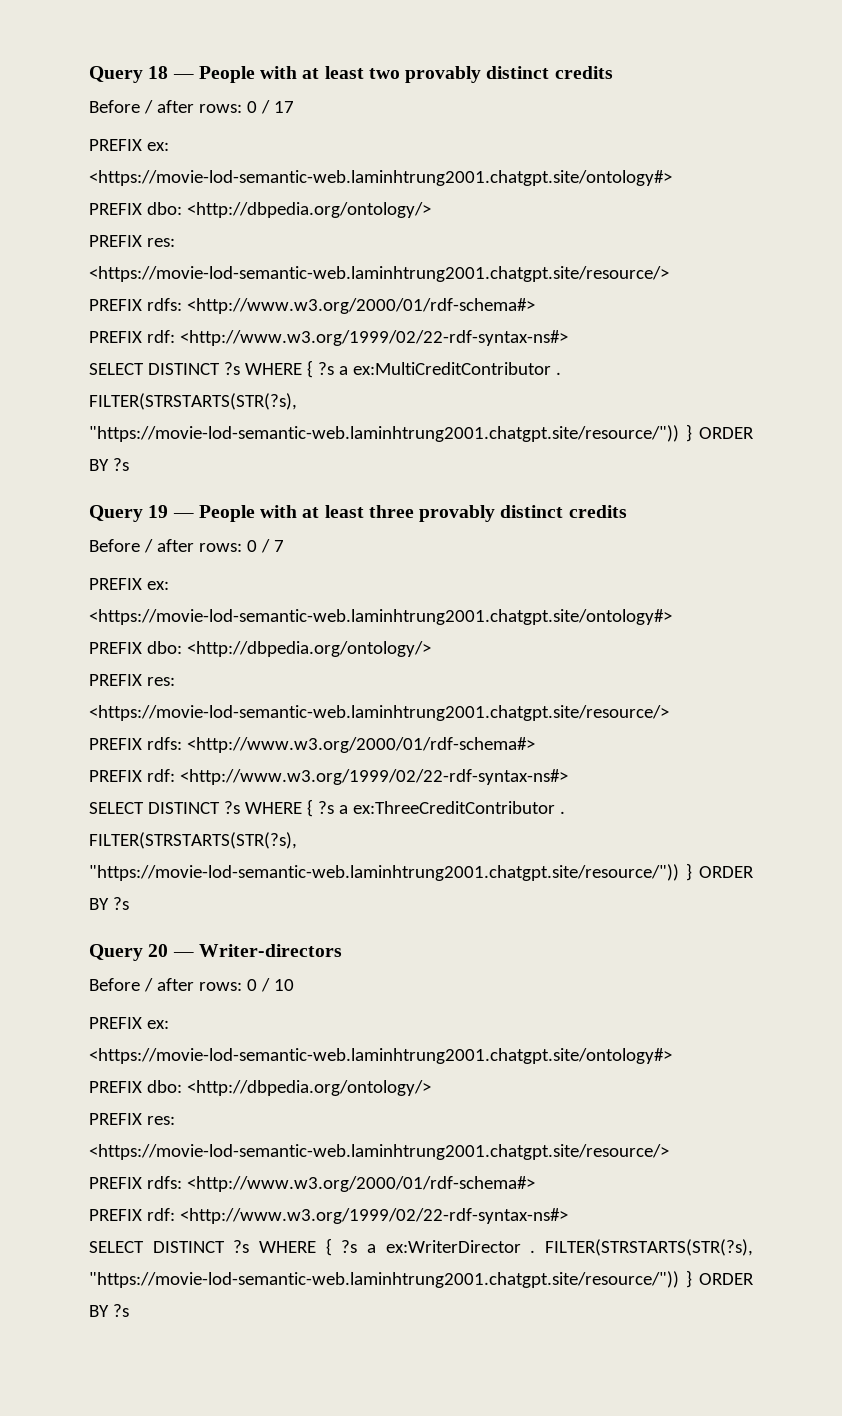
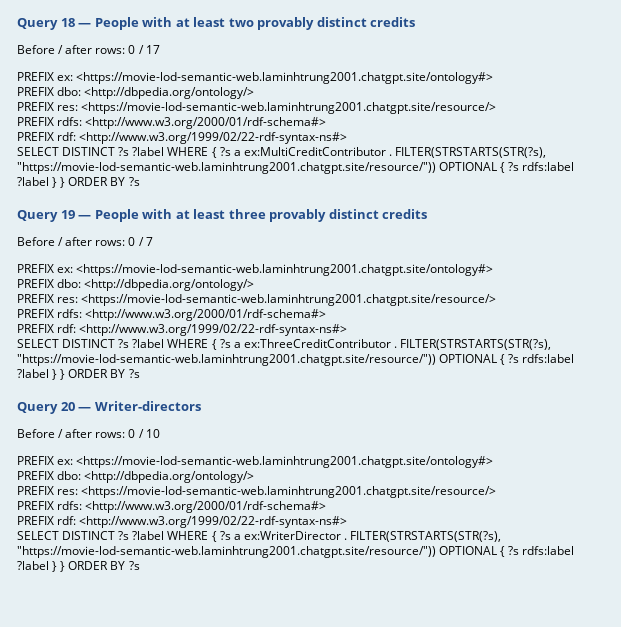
(240, 368) none -> [132,147,165,156] ?label
(679, 433) none -> [439,162,575,173] [17,177,58,188] OPTIONAL { ?s rdfs:label ?label }
(240, 807) none -> [132,339,165,348] ?label
(679, 872) none -> [439,354,575,365] [17,369,58,380] OPTIONAL { ?s rdfs:label ?label }
(250, 1246) none -> [132,531,165,540] ?label
(679, 1279) none -> [439,546,575,557] [17,561,58,572] OPTIONAL { ?s rdfs:label ?label }

